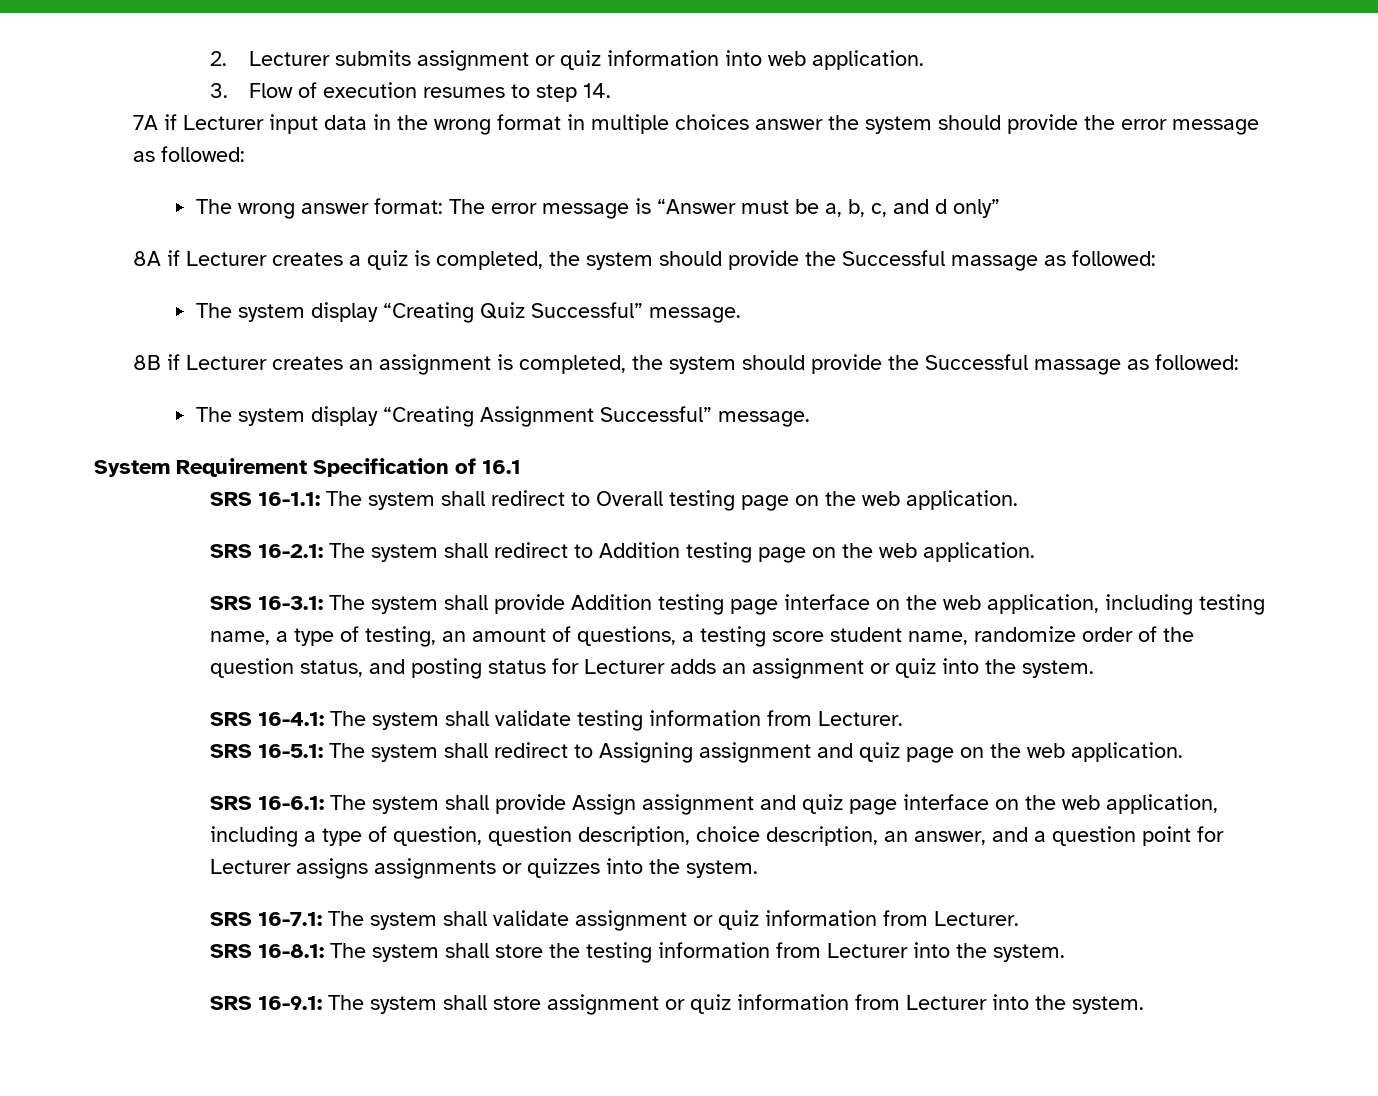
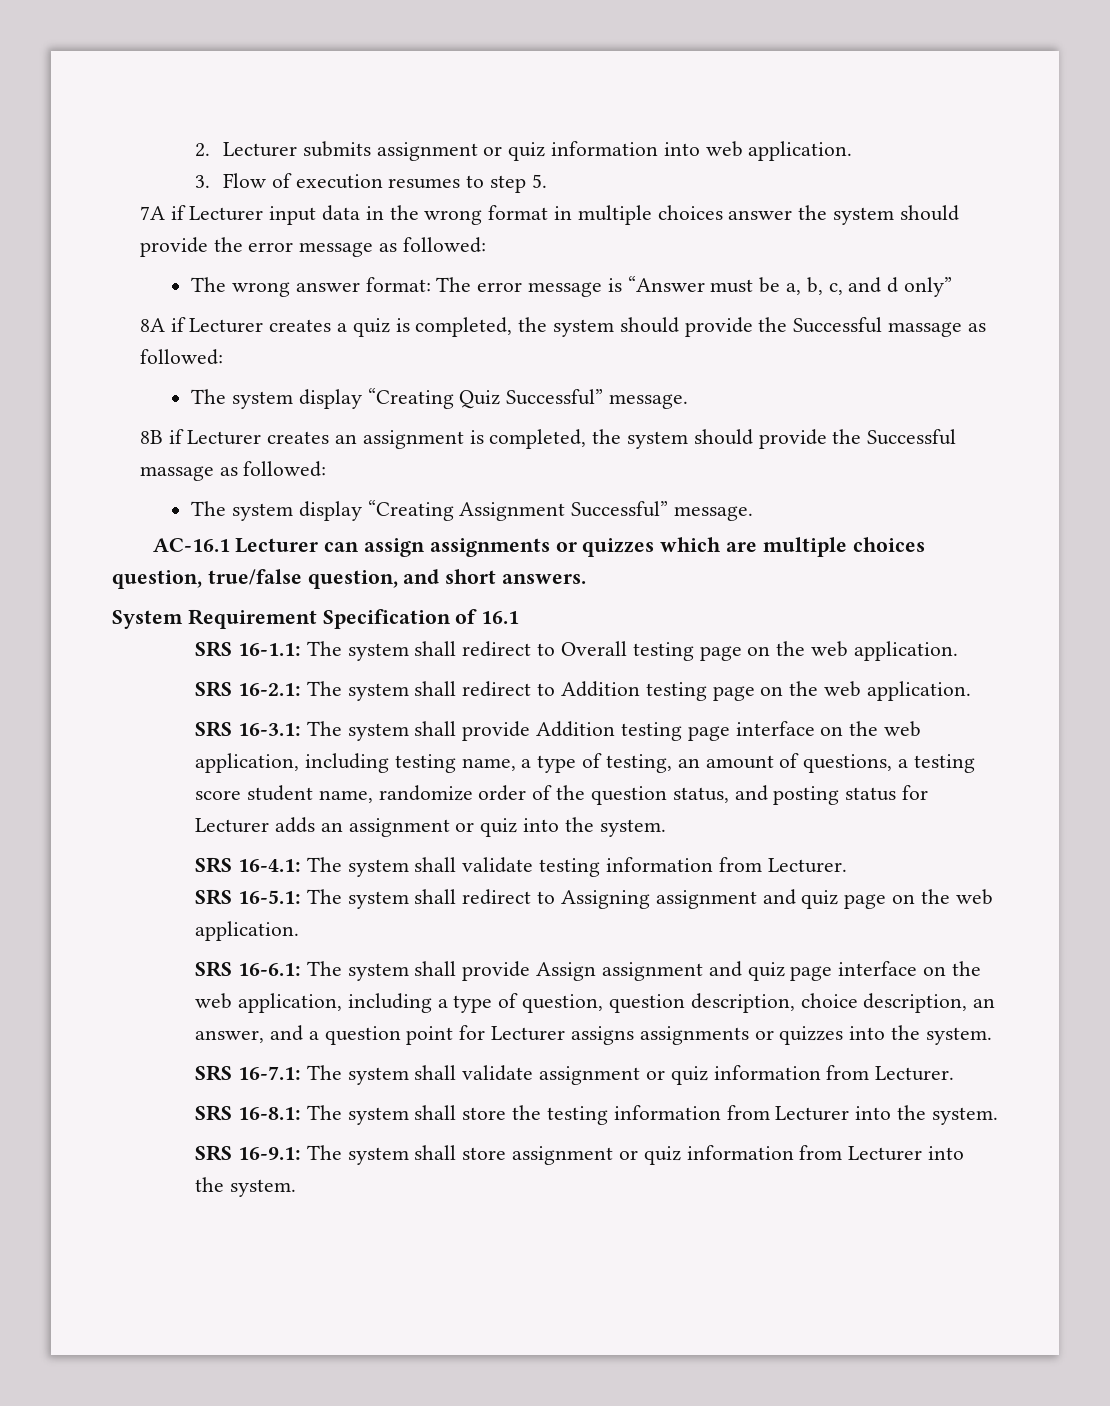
[582,83,611,98] 14. -> [531,174,547,188] 5.
(810, 419) none -> [152,537,925,557] [112,569,587,589] // AC-16.1 Lecturer can assign assignments or quizzes which are multiple choices question, true/false question, and short answers.

